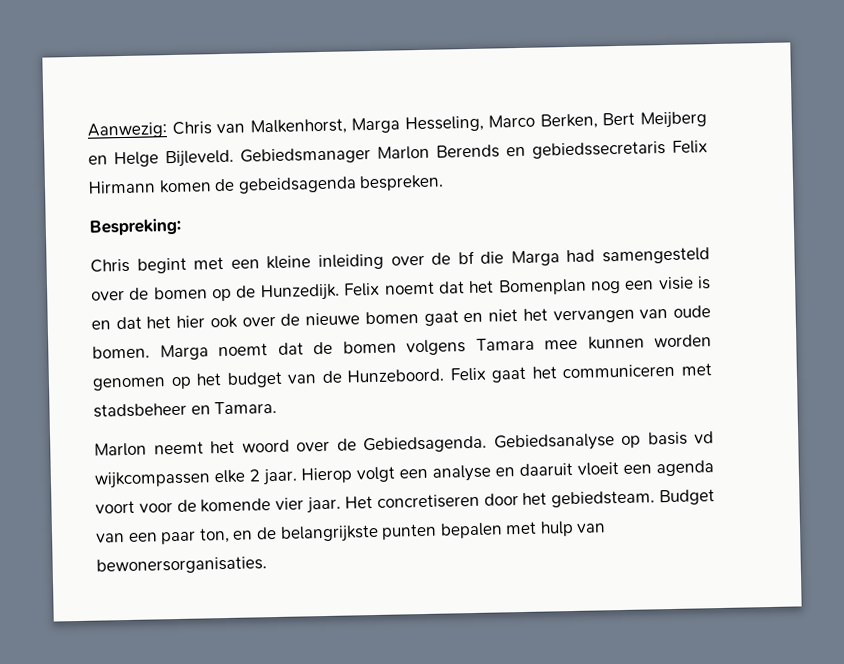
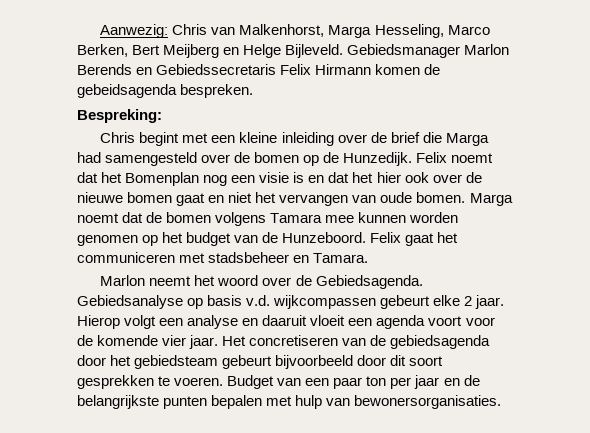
[532,141,666,159] gebiedssecretaris -> [156,64,277,75] Gebiedssecretaris
[457,250,475,265] bf -> [390,132,420,143] brief
[694,431,714,444] [94,470,211,489] vd wijkcompassen -> [246,295,431,309] v.d. wijkcompassen gebeurt
[483,490,656,508] door het gebiedsteam. -> [342,335,491,349] [77,355,444,369] [77,375,224,389] van de gebiedsagenda door het gebiedsteam gebeurt bijvoorbeeld door dit soort gesprekken te voeren.
[198,527,230,544] ton, -> [366,375,440,389] ton per jaar

